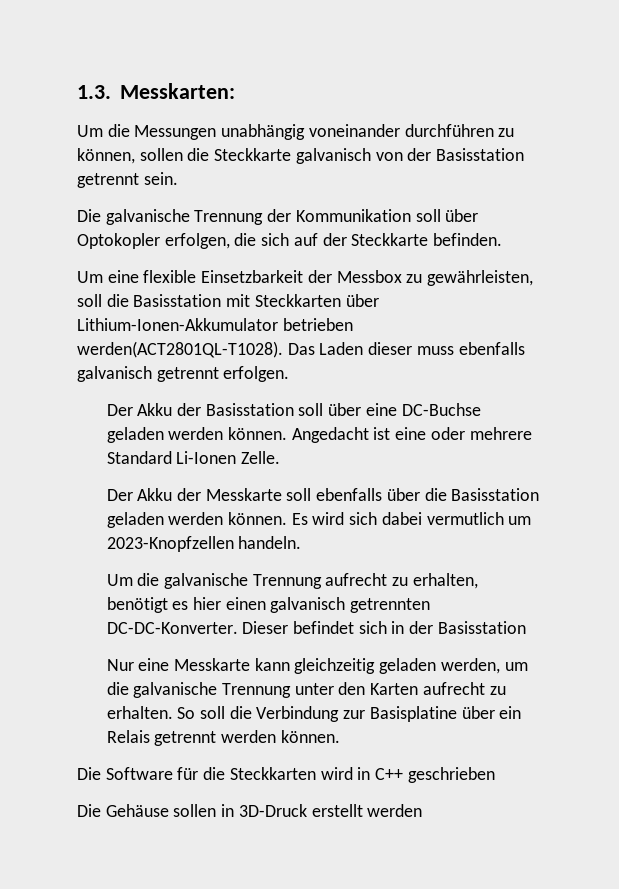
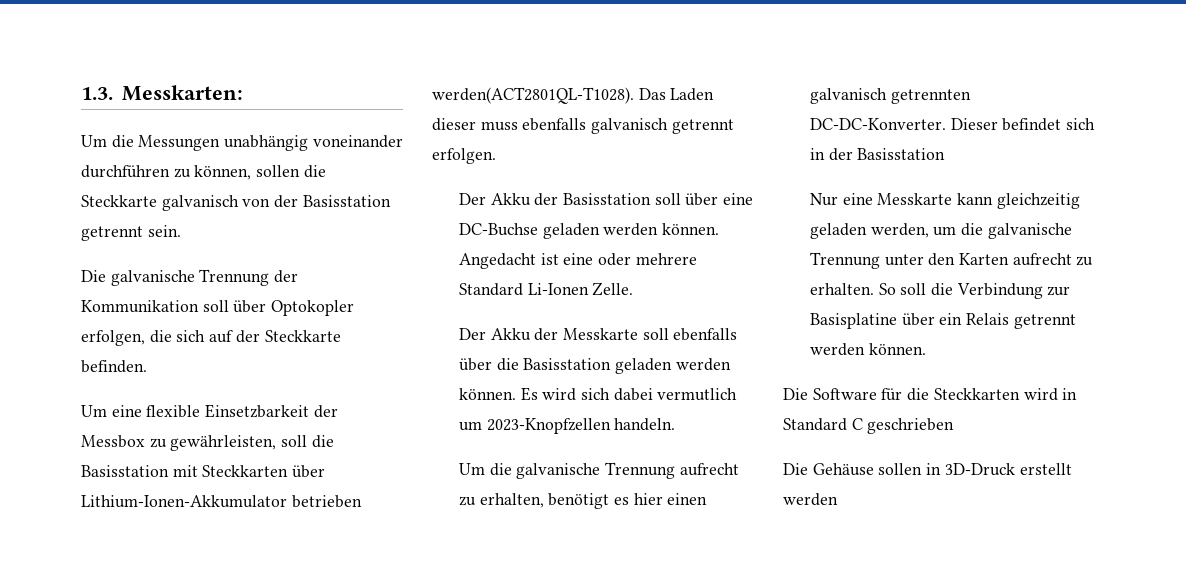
[375,768,404,780] C++ -> [783,418,863,431] Standard C

